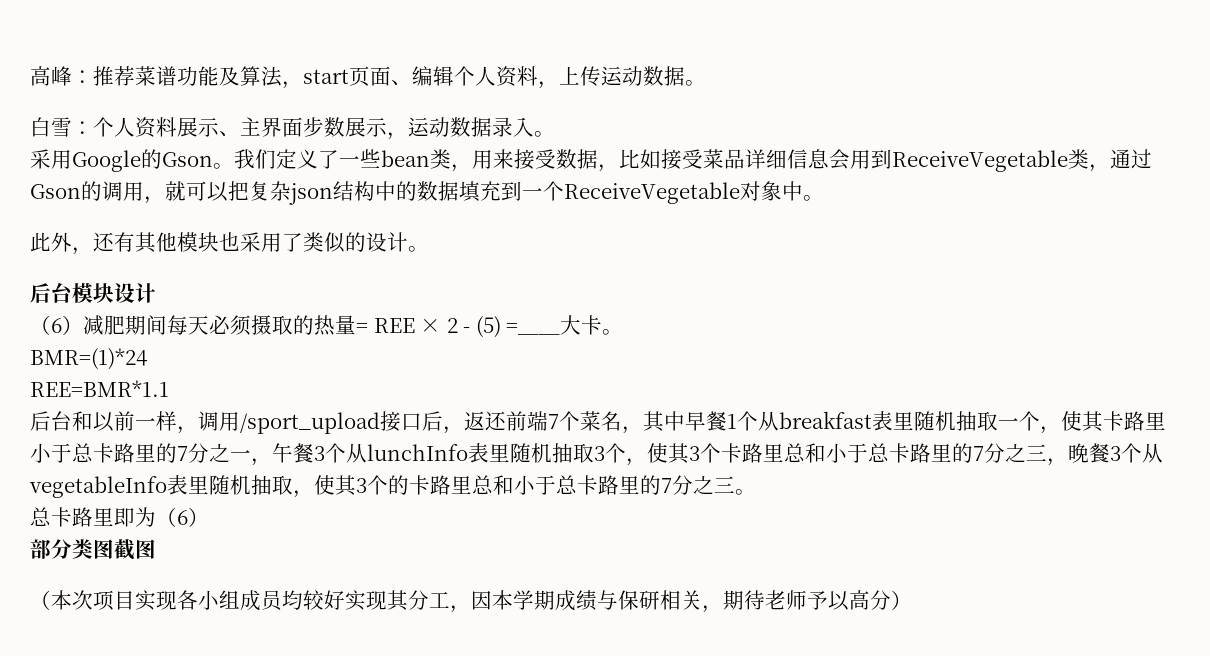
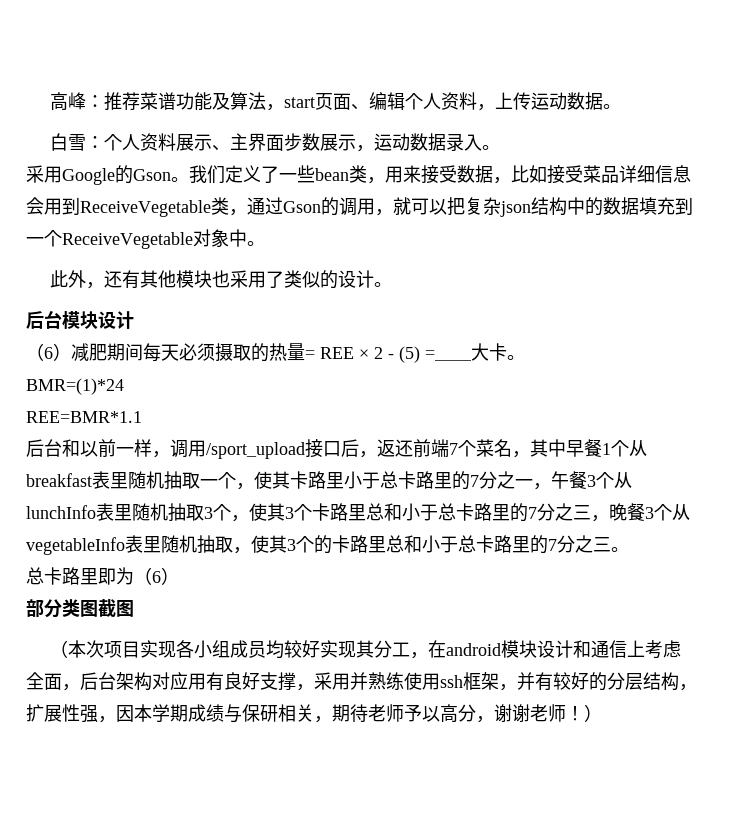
(471, 609) none -> [428,640,682,659] [26,672,697,691] [26,704,116,723] 在android模块设计和通信上考虑全面，后台架构对应用有良好支撑，采用并熟练使用ssh框架，并有较好的分层结构，扩展性强，
(891, 600) none -> [476,704,584,723] ，谢谢老师！

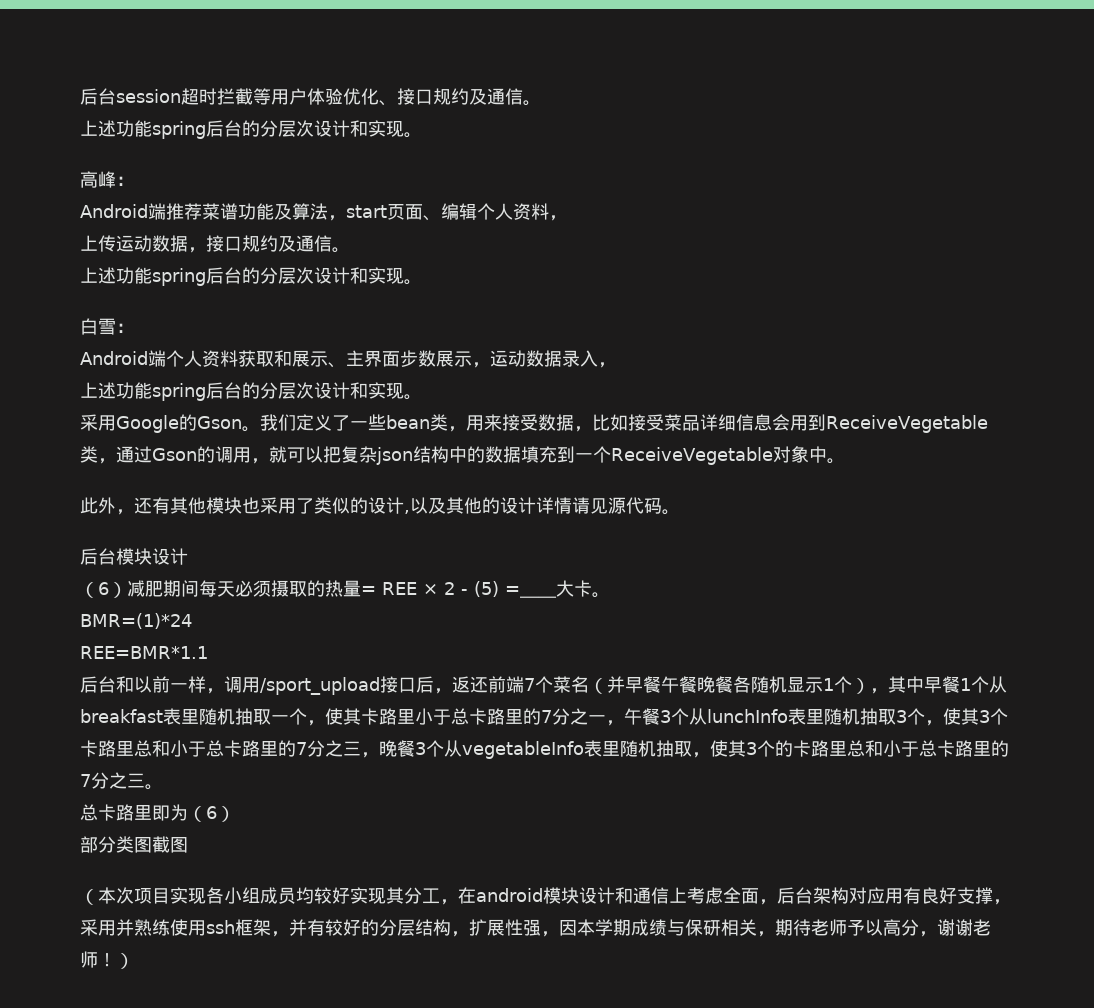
(50, 101) none -> [80,88,541,106] [80,120,422,139] 后台session超时拦截等用户体验优化、接口规约及通信。 // 上述功能spring后台的分层次设计和实现。 //
(105, 101) none -> [80,203,166,220] // Android端
(496, 107) none -> (567, 218) //
(604, 101) none -> [188,235,350,253] [80,267,404,286] ，接口规约及通信。 // 上述功能spring后台的分层次设计和实现
[104,133,177,151] 个人资料 -> [80,350,292,367] // Android端个人资料获取和
(483, 142) none -> [598,362,616,368] [80,382,404,401] ， // 上述功能spring后台的分层次设计和实现
(375, 279) none -> [404,497,662,514] ,以及其他的设计详情请见源代码
(512, 448) none -> [589,676,870,694] （并早餐午餐晚餐各随机显示1个）

